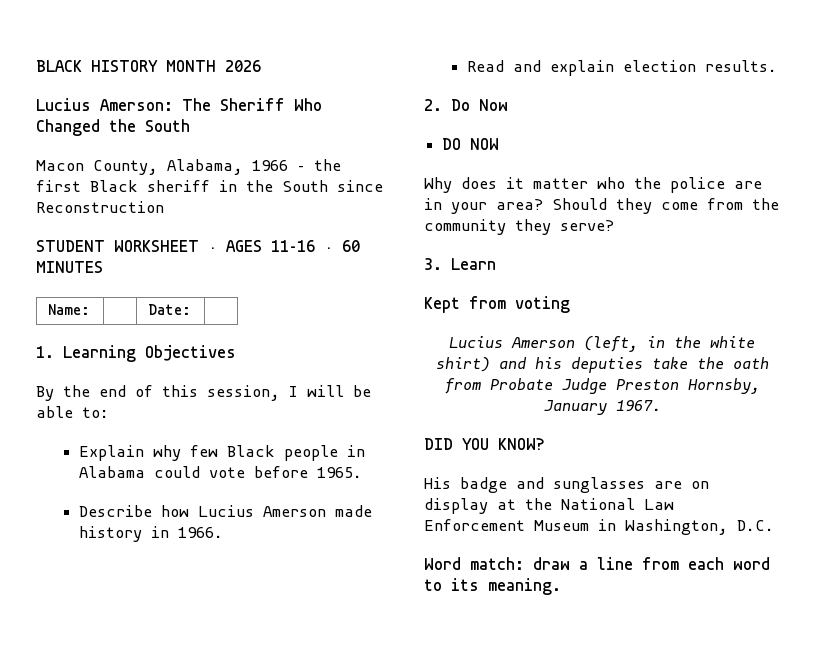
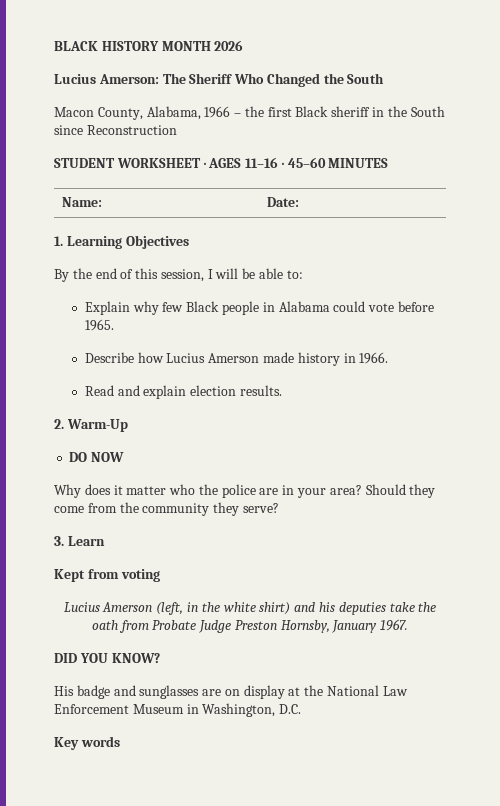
[342,240,360,252] 60 -> [287,157,326,168] 45–60
[451,99,508,111] Do Now -> [66,419,128,432] Warm-Up
[424,557,770,570] [424,578,561,595] Word match: draw a line from each word to its meaning. -> [54,736,120,750] Key words

